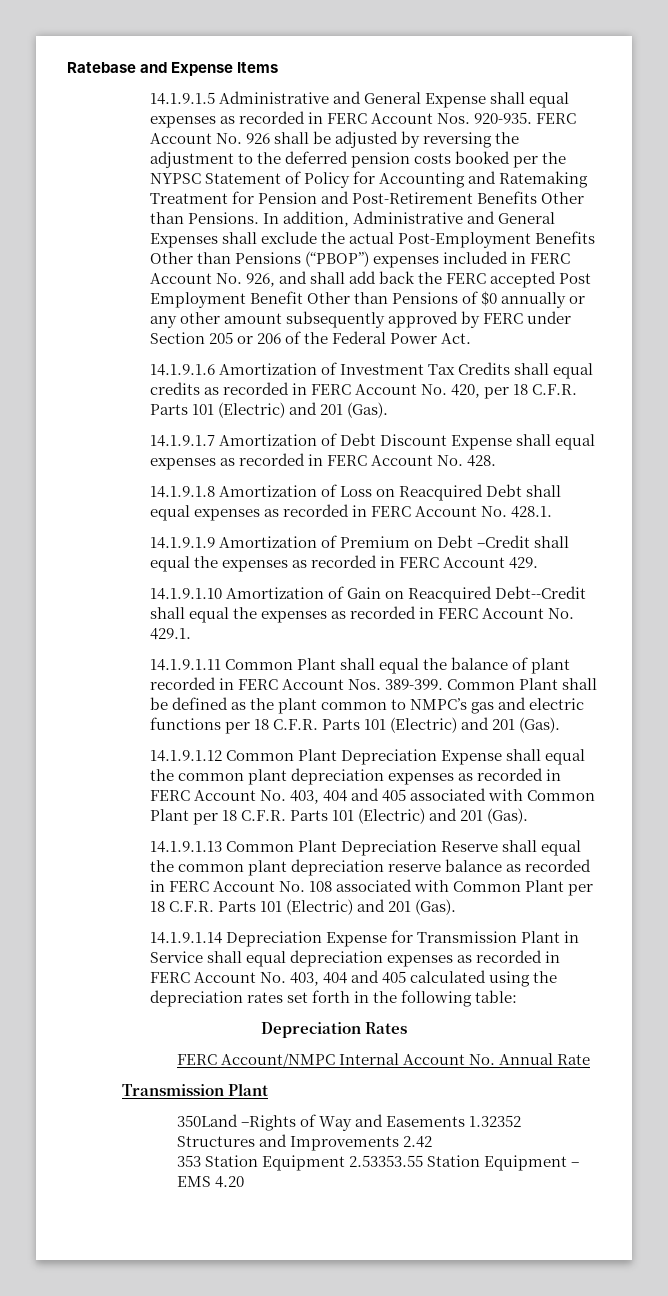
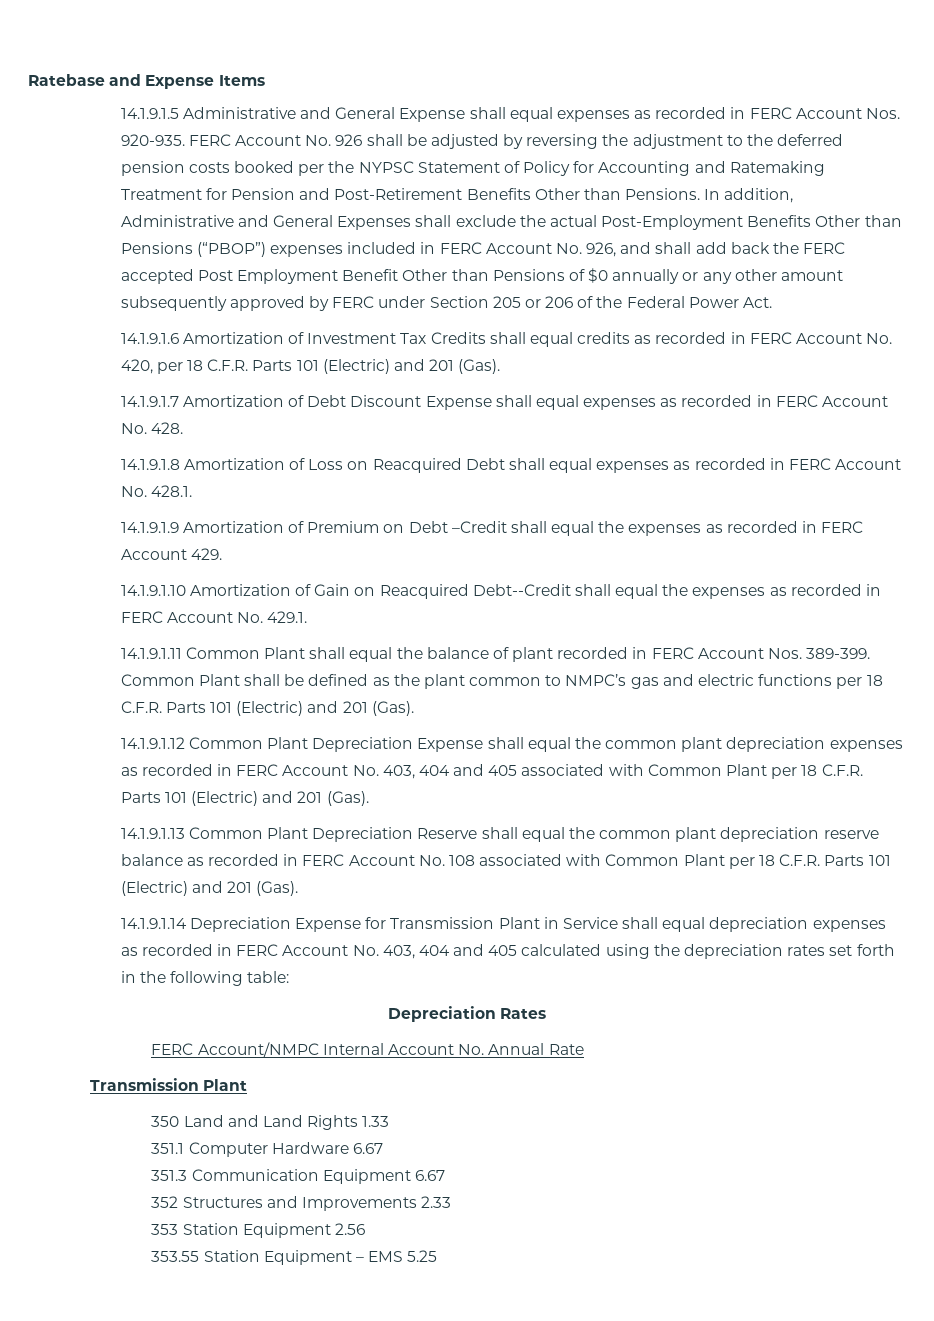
[177,1114,522,1131] 350Land –Rights of Way and Easements 1.32352 -> [151,1115,390,1130] [151,1142,384,1157] [151,1169,446,1184] [151,1196,179,1208] 350 Land and Land Rights 1.33 // 351.1 Computer Hardware 6.67 // 351.3 Communication Equipment 6.67 // 352
[403,1136,433,1148] 2.42 -> [421,1196,452,1208] 2.33
[349,1155,424,1167] 2.53353.55 -> [335,1223,366,1235] [151,1251,200,1262] 2.56 // 353.55
[215,1176,245,1188] 4.20 -> [407,1250,438,1262] 5.25

